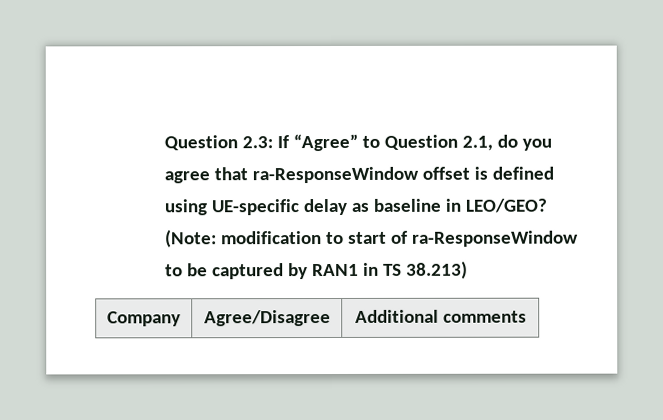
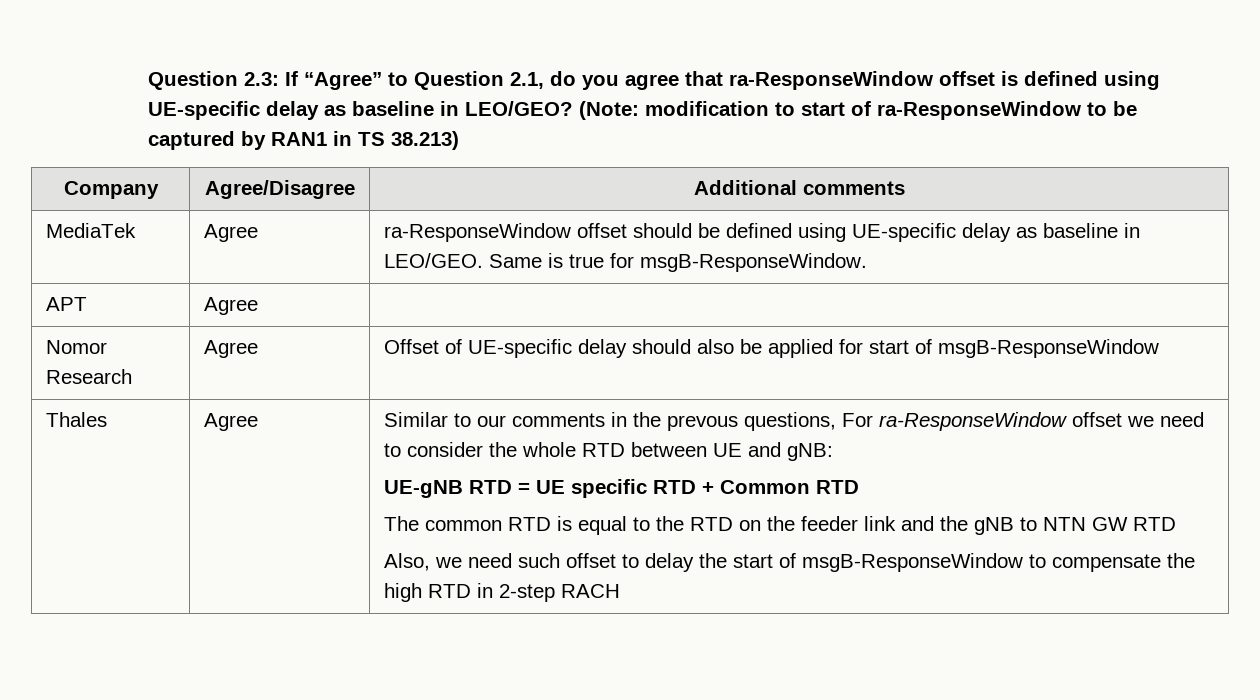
(527, 316) none -> [45,223,136,238] [203,224,258,242] [383,223,1140,242] [383,253,867,272] [45,297,87,311] [203,297,258,315] [45,340,107,354] [45,369,132,384] [203,340,258,358] [383,339,1159,358] [45,412,107,427] [203,413,258,431] [383,412,1204,431] [383,442,833,461] [383,479,859,498] [383,516,1176,535] [383,553,1195,572] [383,583,620,602] // MediaTek | Agree | ra-ResponseWindow offset should be defined using UE-specific delay as baseline in LEO/GEO. Same is true for msgB-ResponseWindow. // APT | Agree | // Nomor Research | Agree | Offset of UE-specific delay should also be applied for start of msgB-ResponseWindow // Thales | Agree | Similar to our comments in the prevous questions, For ra-ResponseWindow offset we need to consider the whole RTD between UE and gNB: // UE-gNB RTD = UE specific RTD + Common RTD // The common RTD is equal to the RTD on the feeder link and the gNB to NTN GW RTD // Also, we need such offset to delay the start of msgB-ResponseWindow to compensate the high RTD in 2-step RACH

